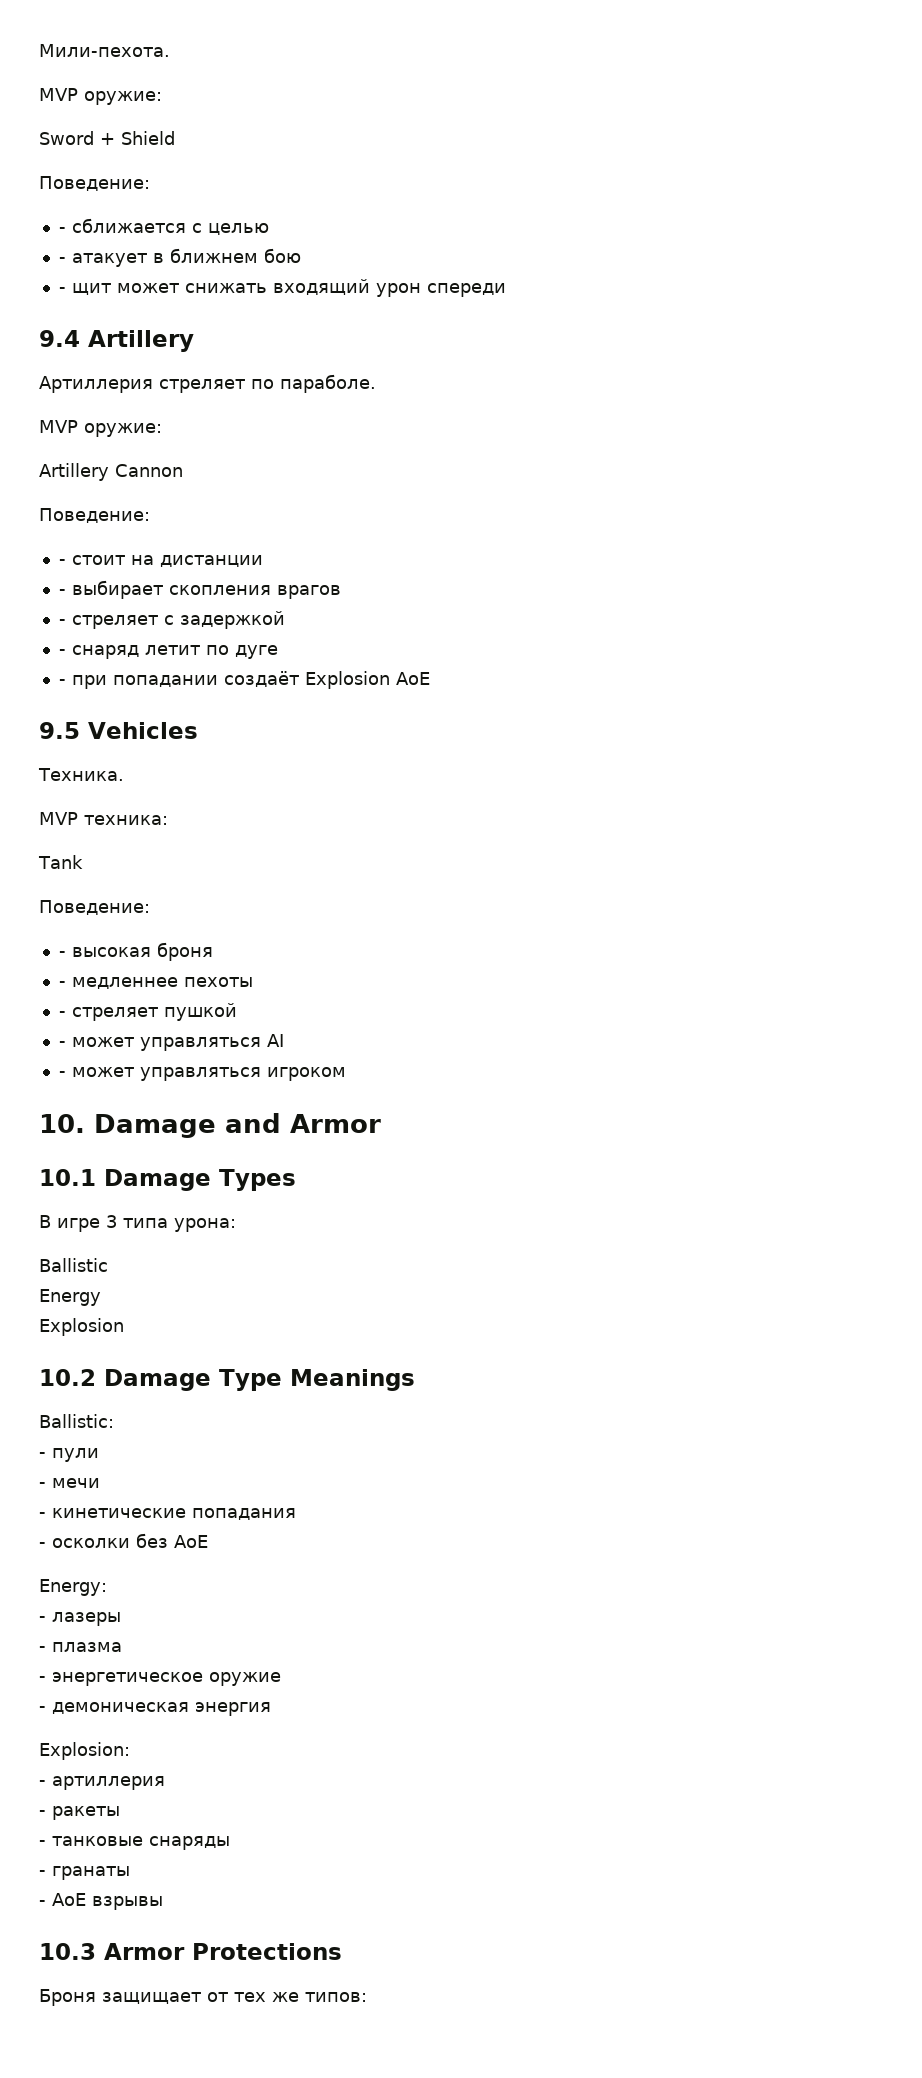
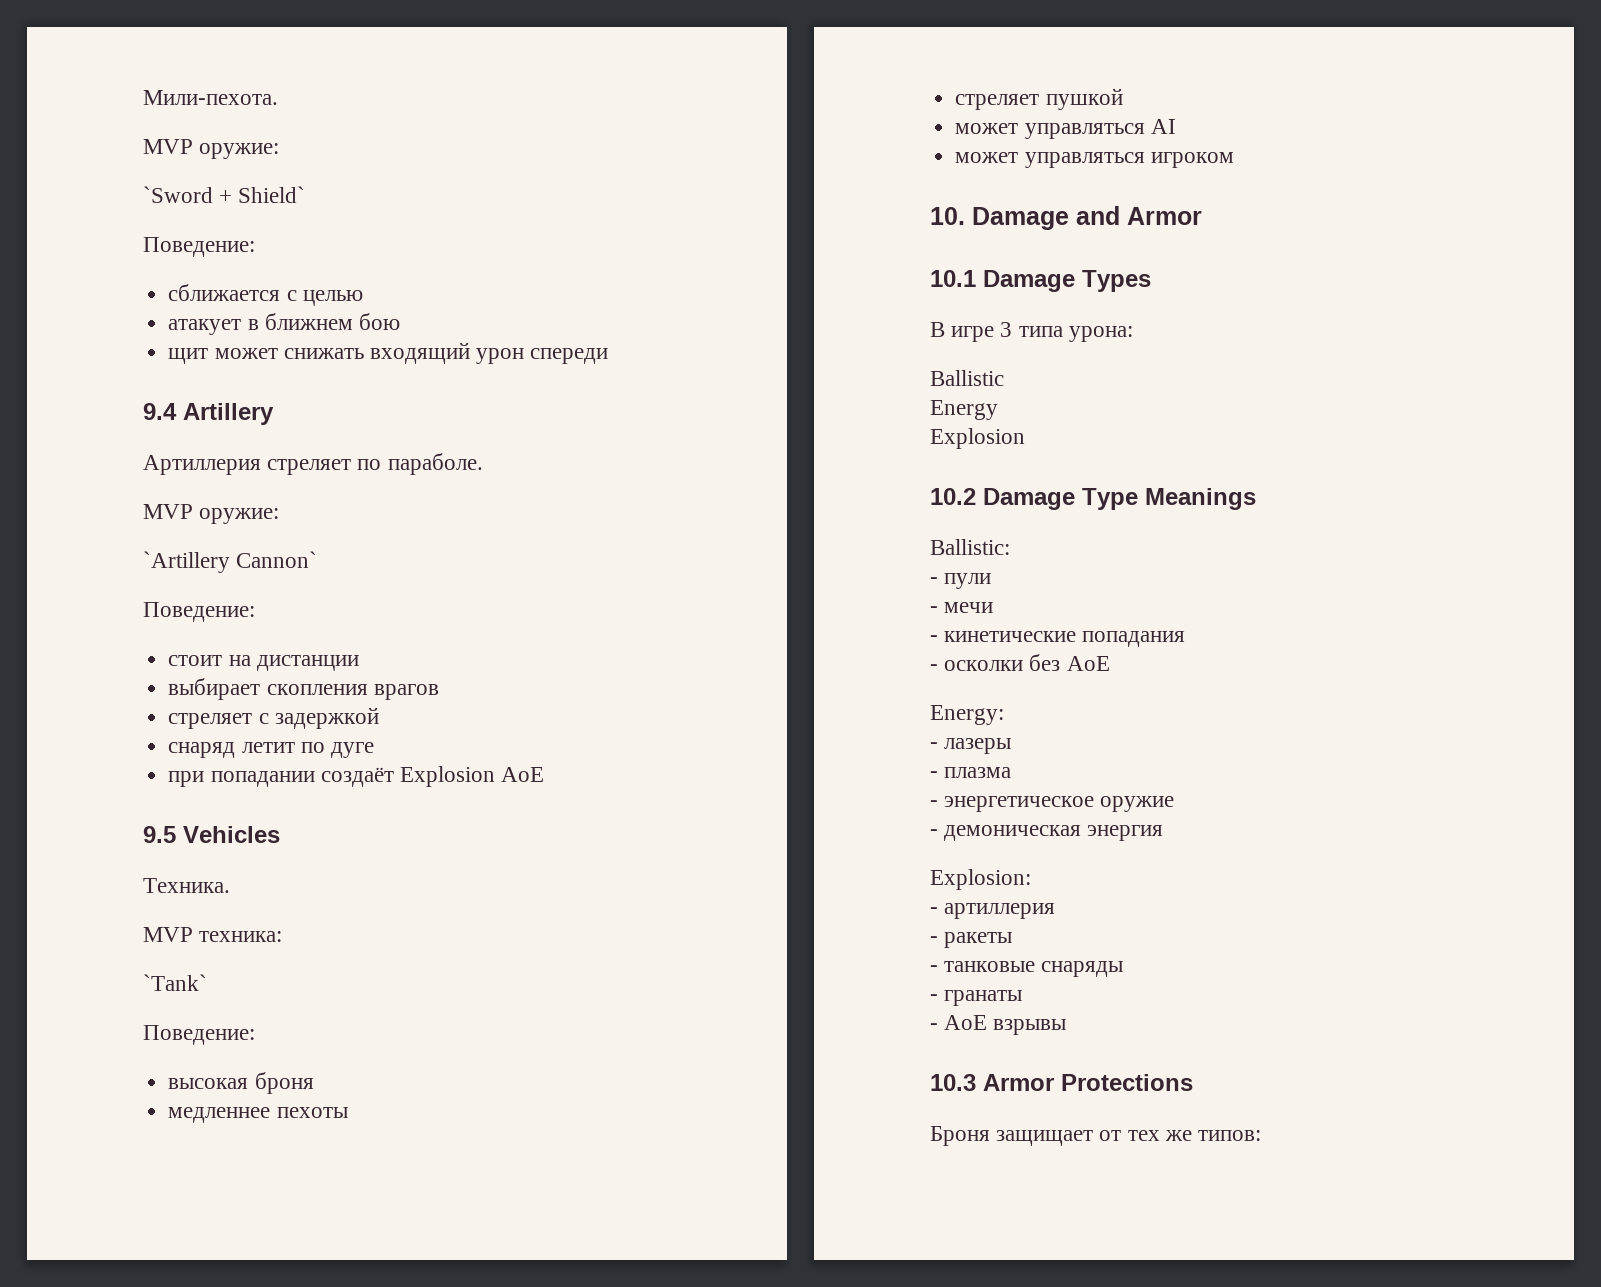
[39,131,175,145] [39,176,150,191] [58,227,66,233] Sword + Shield // Поведение: // - -> [143,186,306,203] [143,237,255,257] `Sword + Shield` // Поведение: //
[58,257,66,263] - -> (363, 298) none
[58,287,66,293] - -> (400, 321) none
[39,463,183,481] [39,508,150,523] [58,559,66,565] Artillery Cannon // Поведение: // - -> [143,551,318,573] [143,602,255,622] `Artillery Cannon` // Поведение: //
[58,589,66,595] - -> (359, 663) none
[58,619,66,625] - -> (439, 692) none
[58,649,66,655] - -> (379, 718) none
[58,679,66,685] - -> (374, 750) none
[38,855,83,869] [39,900,150,915] [58,951,66,957] Tank // Поведение: // - -> [143,974,207,991] [143,1025,255,1045] `Tank` // Поведение: //
[58,981,66,987] - -> (314, 1083) none
[58,1011,66,1017] - -> (348, 1112) none
[58,1041,66,1047] - -> (1123, 99) none
[58,1071,66,1077] - -> (1176, 126) none

